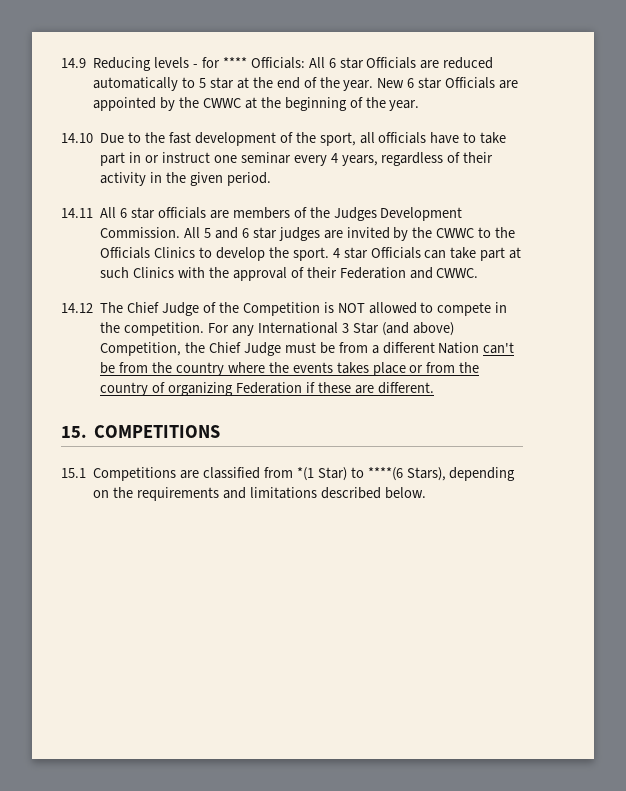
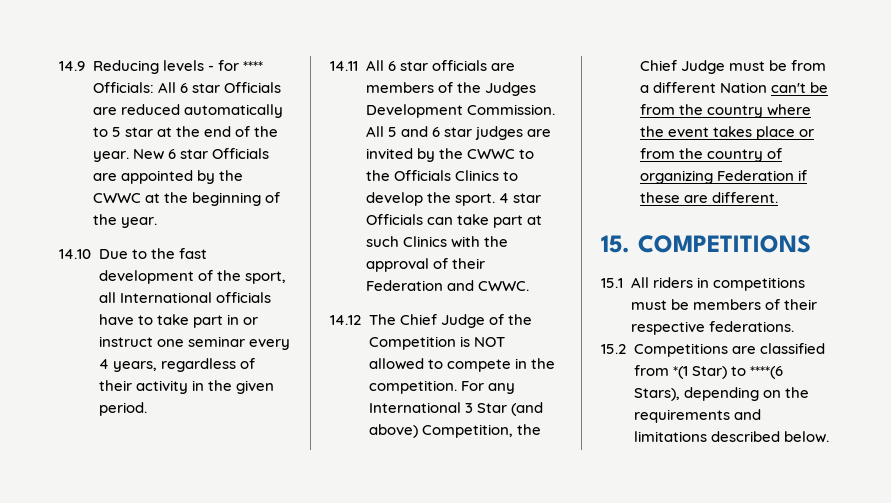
(375, 138) none -> [119,292,212,303] International
[292,362,333,373] events -> [667,127,709,137] event
(86, 473) none -> [630,277,805,291] [630,299,817,310] [630,321,794,335] [601,344,626,354] All riders in competitions must be members of their respective federations. // 15.2

